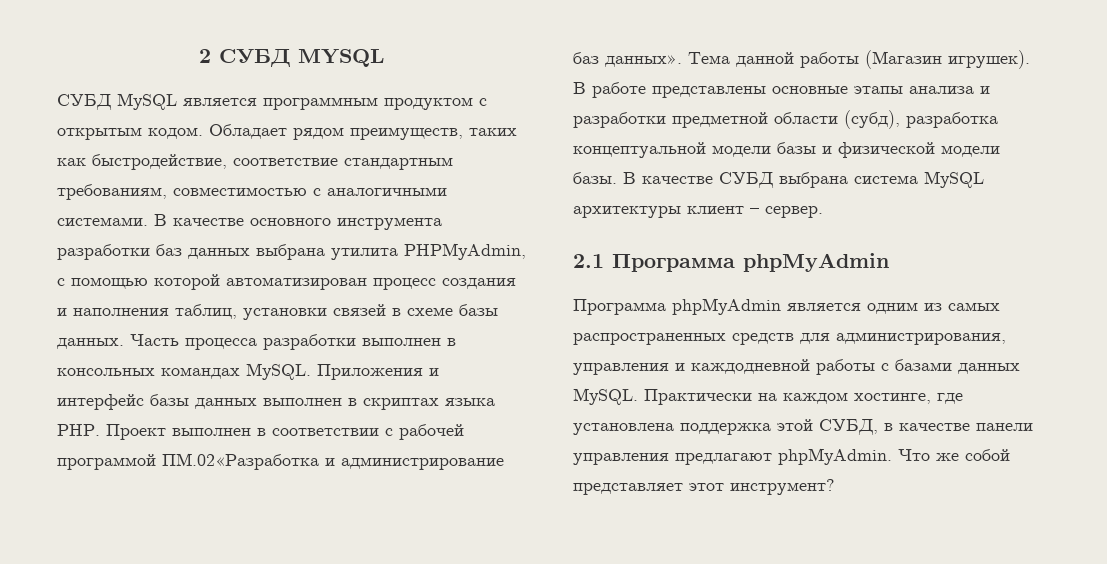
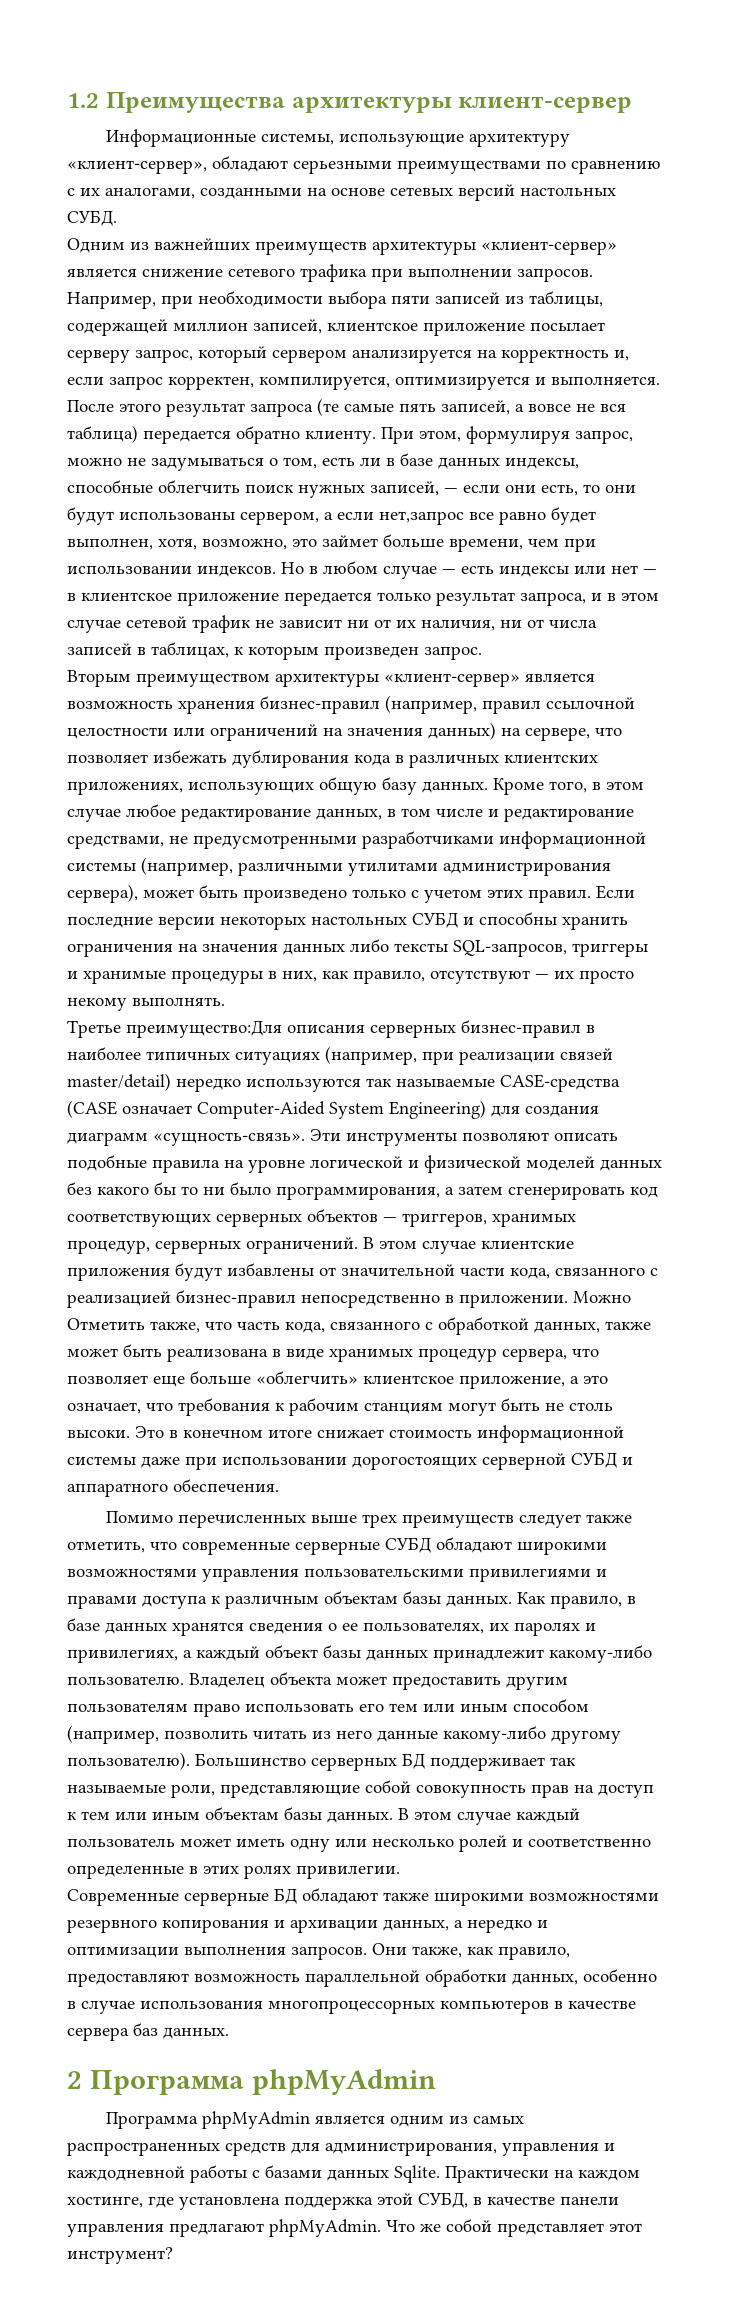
[198,49,385,67] [57,93,487,110] [57,124,517,140] [57,154,453,170] [57,184,447,200] [57,214,442,230] [57,243,526,260] [57,274,516,290] [57,304,498,320] [57,334,456,350] [57,363,439,380] [57,394,495,410] [57,424,464,440] [57,453,504,470] [573,50,1030,69] [573,82,990,98] [573,110,998,129] [573,142,1000,158] [573,171,984,188] [573,206,823,218] [573,254,604,268] 2 СУБД MYSQL // СУБД MySQL является программным продуктом с открытым кодом. Обладает рядом преимуществ, таких как быстродействие, соответствие стандартным требованиям, совместимостью с аналогичными системами. В качестве основного инструмента разработки баз данных выбрана утилита PHPMyAdmin, с помощью которой автоматизирован процесс создания и наполнения таблиц, установки связей в схеме базы данных. Часть процесса разработки выполнен в консольных командах MySQL. Приложения и интерфейс базы данных выполнен в скриптах языка PHP. Проект выполнен в соответствии с рабочей программой ПМ.02«Разработка и администрирование баз данных». Тема данной работы (Магазин игрушек). В работе представлены основные этапы анализа и разработки предметной области (субд), разработка концептуальной модели базы и физической модели базы. В качестве СУБД выбрана система MySQL архитектуры клиент – сервер. // 2.1 -> [67,92,633,113] [105,129,570,147] [67,156,661,174] [67,184,616,201] [67,210,117,226] [67,238,617,255] [67,264,593,282] [67,291,603,309] [67,319,605,336] [67,346,629,363] [67,376,660,390] [67,398,626,417] [67,425,633,444] [67,453,579,471] [67,480,636,498] [67,507,596,525] [67,534,596,552] [67,561,657,579] [67,592,659,606] [67,615,597,633] [67,642,482,660] [67,670,595,687] [67,695,635,714] [67,722,622,741] [67,750,598,768] [67,777,644,795] [67,804,634,822] [67,831,646,849] [67,857,611,876] [67,884,635,903] [67,912,628,930] [67,939,648,957] [67,970,634,984] [67,997,225,1011] [67,1020,595,1038] [67,1046,613,1065] [67,1073,620,1092] [67,1100,599,1119] [67,1129,618,1146] [67,1155,662,1173] [67,1182,658,1200] [67,1209,576,1227] [67,1237,574,1254] [67,1263,658,1281] [67,1290,631,1308] [67,1317,651,1335] [67,1344,599,1362] [67,1371,608,1389] [67,1398,613,1416] [67,1425,624,1443] [67,1452,633,1470] [67,1479,279,1497] [105,1511,632,1528] [67,1537,607,1555] [67,1568,607,1582] [67,1591,636,1609] [67,1618,596,1636] [67,1645,652,1663] [67,1672,568,1690] [67,1699,589,1717] [67,1725,621,1744] [67,1752,576,1771] [67,1780,654,1798] [67,1807,580,1825] [67,1835,651,1852] [67,1865,400,1879] [67,1888,659,1906] [67,1919,548,1933] [67,1943,570,1960] [67,1969,657,1987] [67,2000,636,2014] [67,2023,229,2041] [67,2071,82,2089] 1.2 Преимущества архитектуры клиент-сервер // Информационные системы, использующие архитектуру «клиент-сервер», обладают серьезными преимуществами по сравнению с их аналогами, созданными на основе сетевых версий настольных СУБД. // Одним из важнейших преимуществ архитектуры «клиент-сервер» является снижение сетевого трафика при выполнении запросов. Hапример, при необходимости выбора пяти записей из таблицы, содержащей миллион записей, клиентское приложение посылает серверу запрос, который сервером анализируется на корректность и, если запрос корректен, компилируется, оптимизируется и выполняется. После этого результат запроса (те самые пять записей, а вовсе не вся таблица) передается обратно клиенту. При этом, формулируя запрос, можно не задумываться о том, есть ли в базе данных индексы, способные облегчить поиск нужных записей, — если они есть, то они будут использованы сервером, а если нет,запрос все равно будет выполнен, хотя, возможно, это займет больше времени, чем при использовании индексов. Но в любом случае — есть индексы или нет — в клиентское приложение передается только результат запроса, и в этом случае сетевой трафик не зависит ни от их наличия, ни от числа записей в таблицах, к которым произведен запрос. // Вторым преимуществом архитектуры «клиент-сервер» является возможность хранения бизнес-правил (например, правил ссылочной целостности или ограничений на значения данных) на сервере, что позволяет избежать дублирования кода в различных клиентских приложениях, использующих общую базу данных. Кроме того, в этом случае любое редактирование данных, в том числе и редактирование средствами, не предусмотренными разработчиками информационной системы (например, различными утилитами администрирования сервера), может быть произведено только с учетом этих правил. Если последние версии некоторых настольных СУБД и способны хранить ограничения на значения данных либо тексты SQL-запросов, триггеры и хранимые процедуры в них, как правило, отсутствуют — их просто некому выполнять. // Третье преимущество:Для описания серверных бизнес-правил в наиболее типичных ситуациях (например, при реализации связей master/detail) нередко используются так называемые CASE-средства (CASE означает Computer-Aided System Engineering) для создания диаграмм «сущность-связь». Эти инструменты позволяют описать подобные правила на уровне логической и физической моделей данных без какого бы то ни было программирования, а затем сгенерировать код соответствующих серверных объектов — триггеров, хранимых процедур, серверных ограничений. В этом случае клиентские приложения будут избавлены от значительной части кода, связанного с реализацией бизнес-правил непосредственно в приложении. Можно Отметить также, что часть кода, связанного с обработкой данных, также может быть реализована в виде хранимых процедур сервера, что позволяет еще больше «облегчить» клиентское приложение, а это означает, что требования к рабочим станциям могут быть не столь высоки. Это в конечном итоге снижает стоимость информационной системы даже при использовании дорогостоящих серверной СУБД и аппаратного обеспечения. // Помимо перечисленных выше трех преимуществ следует также отметить, что современные серверные СУБД обладают широкими возможностями управления пользовательскими привилегиями и правами доступа к различным объектам базы данных. Как правило, в базе данных хранятся сведения о ее пользователях, их паролях и привилегиях, а каждый объект базы данных принадлежит какому-либо пользователю. Владелец объекта может предоставить другим пользователям право использовать его тем или иным способом (например, позволить читать из него данные какому-либо другому пользователю). Большинство серверных БД поддерживает так называемые роли, представляющие собой совокупность прав на доступ к тем или иным объектам базы данных. В этом случае каждый пользователь может иметь одну или несколько ролей и соответственно определенные в этих ролях привилегии. // Современные серверные БД обладают также широкими возможностями резервного копирования и архивации данных, а нередко и оптимизации выполнения запросов. Они также, как правило, предоставляют возможность параллельной обработки данных, особенно в случае использования многопроцессорных компьютеров в качестве сервера баз данных. // 2
[573,388,638,405] MySQL. -> [394,2165,440,2183] Sqlite.

